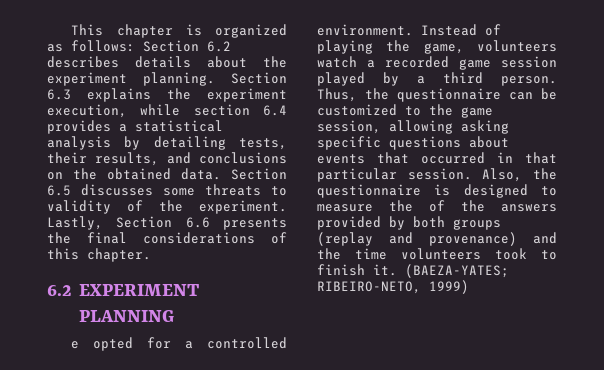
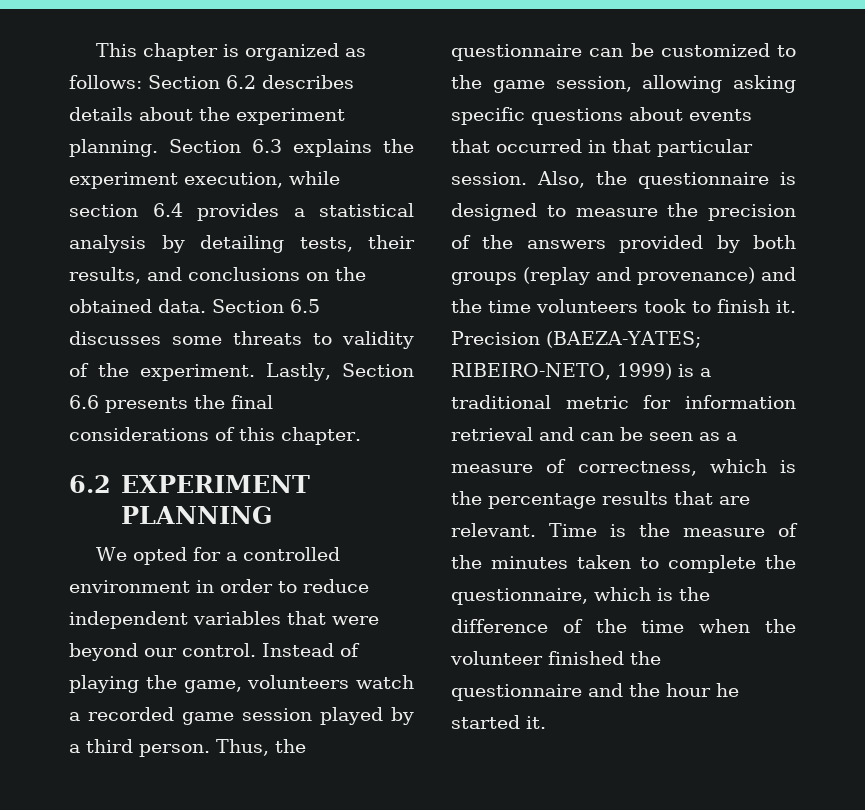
[71,341,80,349] e -> [95,547,127,561] We
[317,24,413,36] environment. -> [69,579,369,593] [69,611,379,629] [69,643,256,661] environment in order to reduce independent variables that were beyond our control.
(413, 206) none -> [708,204,796,221] precision
(397, 270) none -> [451,331,540,345] Precision
(469, 287) none -> [678,364,711,377] [451,395,796,409] [451,427,737,441] [451,459,796,476] [451,491,750,509] [451,523,798,537] [451,555,796,573] [451,587,710,605] [451,619,796,633] [450,651,661,665] [451,683,739,701] [451,715,546,729] is a traditional metric for information retrieval and can be seen as a measure of correctness, which is the percentage results that are relevant. Time is the measure of the minutes taken to complete the questionnaire, which is the difference of the time when the volunteer finished the questionnaire and the hour he started it.

